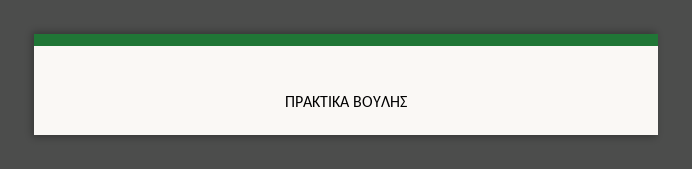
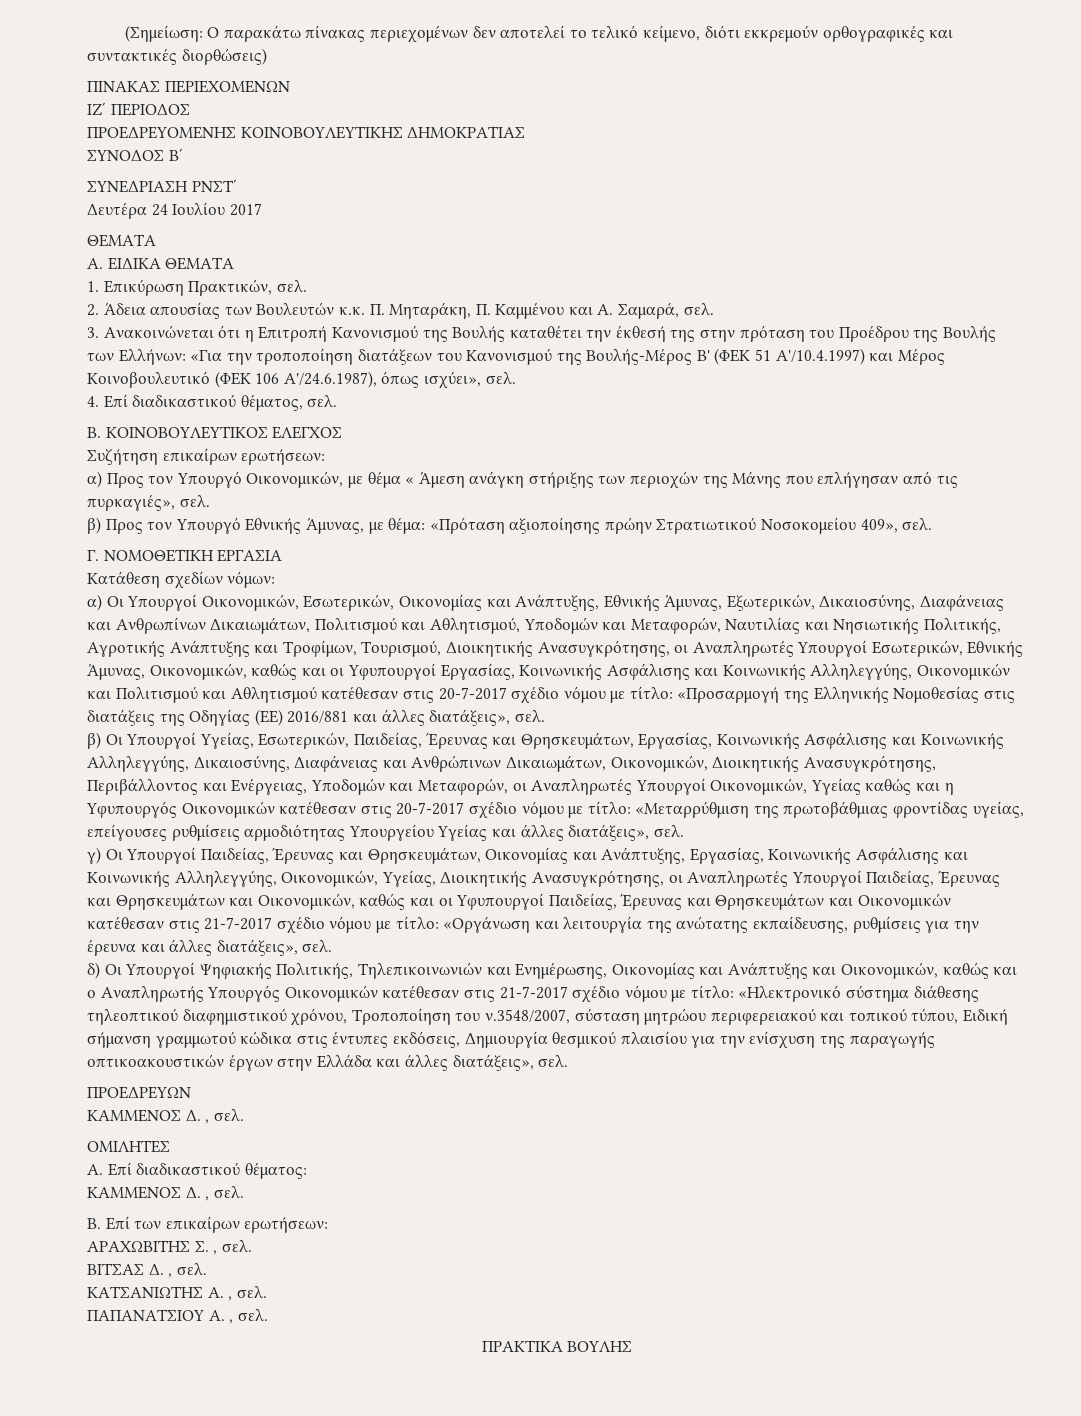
(284, 101) none -> [124,25,954,43] [87,48,267,65] [87,80,290,93] [87,102,190,116] [87,126,526,139] [87,148,183,162] [87,179,237,193] [87,202,262,219] [87,234,156,247] [87,257,235,270] [87,279,307,296] [87,302,714,319] [87,325,997,342] [87,348,945,365] [87,371,516,389] [87,394,338,411] [87,426,343,439] [87,448,326,465] [87,471,958,489] [87,494,210,511] [87,517,933,534] [87,549,283,562] [87,571,276,589] [87,594,1005,611] [87,617,1002,634] [87,640,1024,657] [87,663,1011,680] [87,686,1015,704] [87,709,545,726] [87,732,1004,749] [87,755,936,772] [87,778,954,795] [86,801,1024,819] [87,824,684,841] [87,847,968,864] [87,870,1000,887] [87,893,951,910] [87,916,979,934] [87,939,333,956] [87,962,1018,979] [87,985,979,1003] [87,1008,1009,1026] [87,1031,935,1049] [87,1054,569,1071] [87,1086,191,1099] [87,1109,244,1124] [87,1140,170,1153] [87,1162,307,1179] [87,1186,244,1201] [87,1216,329,1233] [87,1240,252,1255] [87,1263,207,1278] [87,1286,267,1301] [87,1309,268,1324] (Σημείωση: Ο παρακάτω πίνακας περιεχομένων δεν αποτελεί το τελικό κείμενο, διότι εκκρεμούν ορθογραφικές και συντακτικές διορθώσεις) // ΠΙΝΑΚΑΣ ΠΕΡΙΕΧΟΜΕΝΩΝ // ΙΖ΄ ΠΕΡΙΟΔΟΣ // ΠΡΟΕΔΡΕΥΟΜΕΝΗΣ ΚΟΙΝΟΒΟΥΛΕΥΤΙΚΗΣ ΔΗΜΟΚΡΑΤΙΑΣ // ΣΥΝΟΔΟΣ Β΄ // ΣΥΝΕΔΡΙΑΣΗ ΡΝΣΤ΄ // Δευτέρα 24 Ιουλίου 2017 // ΘΕΜΑΤΑ // Α. ΕΙΔΙΚΑ ΘΕΜΑΤΑ // 1. Επικύρωση Πρακτικών, σελ. // 2. Άδεια απουσίας των Βουλευτών κ.κ. Π. Μηταράκη, Π. Καμμένου και Α. Σαμαρά, σελ. // 3. Ανακοινώνεται ότι η Επιτροπή Κανονισμού της Βουλής καταθέτει την έκθεσή της στην πρόταση του Προέδρου της Βουλής των Ελλήνων: «Για την τροποποίηση διατάξεων του Κανονισμού της Βουλής-Μέρος Β' (ΦΕΚ 51 Α'/10.4.1997) και Μέρος Κοινοβουλευτικό (ΦΕΚ 106 Α'/24.6.1987), όπως ισχύει», σελ. // 4. Επί διαδικαστικού θέματος, σελ. // Β. ΚΟΙΝΟΒΟΥΛΕΥΤΙΚΟΣ ΕΛΕΓΧΟΣ // Συζήτηση επικαίρων ερωτήσεων: // α) Προς τον Υπουργό Οικονομικών, με θέμα « Άμεση ανάγκη στήριξης των περιοχών της Μάνης που επλήγησαν από τις πυρκαγιές», σελ. // β) Προς τον Υπουργό Εθνικής Άμυνας, με θέμα: «Πρόταση αξιοποίησης πρώην Στρατιωτικού Νοσοκομείου 409», σελ. // Γ. ΝΟΜΟΘΕΤΙΚΗ ΕΡΓΑΣΙΑ // Κατάθεση σχεδίων νόμων: // α) Οι Υπουργοί Οικονομικών, Εσωτερικών, Οικονομίας και Ανάπτυξης, Εθνικής Άμυνας, Εξωτερικών, Δικαιοσύνης, Διαφάνειας και Ανθρωπίνων Δικαιωμάτων, Πολιτισμού και Αθλητισμού, Υποδομών και Μεταφορών, Ναυτιλίας και Νησιωτικής Πολιτικής, Αγροτικής Ανάπτυξης και Τροφίμων, Τουρισμού, Διοικητικής Ανασυγκρότησης, οι Αναπληρωτές Υπουργοί Εσωτερικών, Εθνικής Άμυνας, Οικονομικών, καθώς και οι Υφυπουργοί Εργασίας, Κοινωνικής Ασφάλισης και Κοινωνικής Αλληλεγγύης, Οικονομικών και Πολιτισμού και Αθλητισμού κατέθεσαν στις 20-7-2017 σχέδιο νόμου με τίτλο: «Προσαρμογή της Ελληνικής Νομοθεσίας στις διατάξεις της Οδηγίας (ΕΕ) 2016/881 και άλλες διατάξεις», σελ. // β) Οι Υπουργοί Υγείας, Εσωτερικών, Παιδείας, Έρευνας και Θρησκευμάτων, Εργασίας, Κοινωνικής Ασφάλισης και Κοινωνικής Αλληλεγγύης, Δικαιοσύνης, Διαφάνειας και Ανθρώπινων Δικαιωμάτων, Οικονομικών, Διοικητικής Ανασυγκρότησης, Περιβάλλοντος και Ενέργειας, Υποδομών και Μεταφορών, οι Αναπληρωτές Υπουργοί Οικονομικών, Υγείας καθώς και η Υφυπουργός Οικονομικών κατέθεσαν στις 20-7-2017 σχέδιο νόμου με τίτλο: «Μεταρρύθμιση της πρωτοβάθμιας φροντίδας υγείας, επείγουσες ρυθμίσεις αρμοδιότητας Υπουργείου Υγείας και άλλες διατάξεις», σελ. // γ) Οι Υπουργοί Παιδείας, Έρευνας και Θρησκευμάτων, Οικονομίας και Ανάπτυξης, Εργασίας, Κοινωνικής Ασφάλισης και Κοινωνικής Αλληλεγγύης, Οικονομικών, Υγείας, Διοικητικής Ανασυγκρότησης, οι Αναπληρωτές Υπουργοί Παιδείας, Έρευνας και Θρησκευμάτων και Οικονομικών, καθώς και οι Υφυπουργοί Παιδείας, Έρευνας και Θρησκευμάτων και Οικονομικών κατέθεσαν στις 21-7-2017 σχέδιο νόμου με τίτλο: «Οργάνωση και λειτουργία της ανώτατης εκπαίδευσης, ρυθμίσεις για την έρευνα και άλλες διατάξεις», σελ. // δ) Οι Υπουργοί Ψηφιακής Πολιτικής, Τηλεπικοινωνιών και Ενημέρωσης, Οικονομίας και Ανάπτυξης και Οικονομικών, καθώς και ο Αναπληρωτής Υπουργός Οικονομικών κατέθεσαν στις 21-7-2017 σχέδιο νόμου με τίτλο: «Ηλεκτρονικό σύστημα διάθεσης τηλεοπτικού διαφημιστικού χρόνου, Τροποποίηση του ν.3548/2007, σύσταση μητρώου περιφερειακού και τοπικού τύπου, Ειδική σήμανση γραμμωτού κώδικα στις έντυπες εκδόσεις, Δημιουργία θεσμικού πλαισίου για την ενίσχυση της παραγωγής οπτικοακουστικών έργων στην Ελλάδα και άλλες διατάξεις», σελ. // ΠΡΟΕΔΡΕΥΩΝ // ΚΑΜΜΕΝΟΣ Δ. , σελ. // ΟΜΙΛΗΤΕΣ // Α. Επί διαδικαστικού θέματος: // ΚΑΜΜΕΝΟΣ Δ. , σελ. // Β. Επί των επικαίρων ερωτήσεων: // ΑΡΑΧΩΒΙΤΗΣ Σ. , σελ. // ΒΙΤΣΑΣ Δ. , σελ. // ΚΑΤΣΑΝΙΩΤΗΣ Α. , σελ. // ΠΑΠΑΝΑΤΣΙΟΥ Α. , σελ. //

